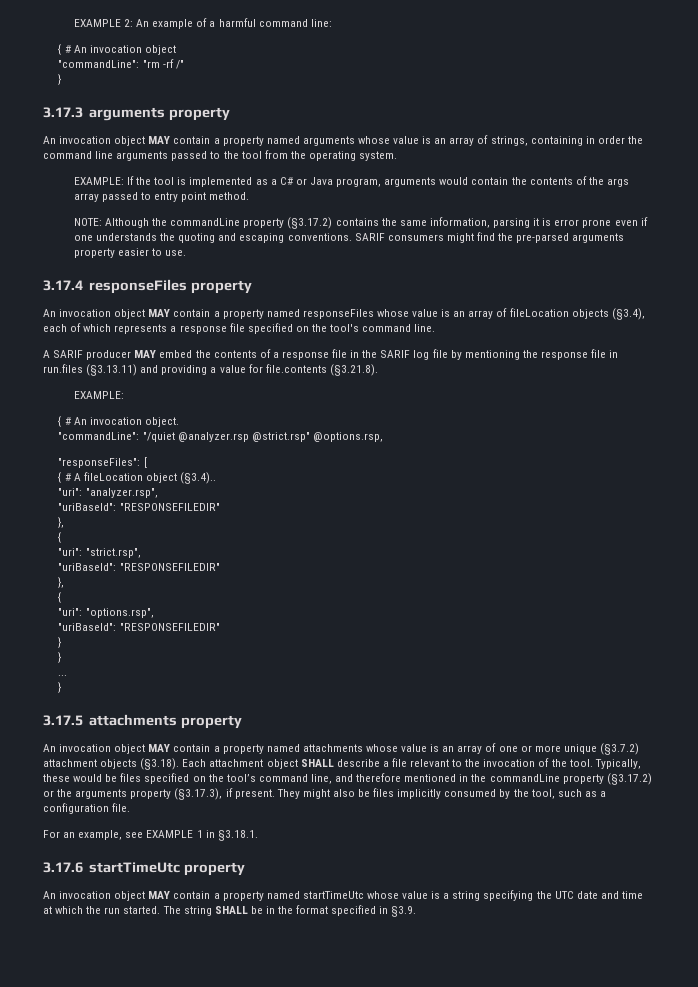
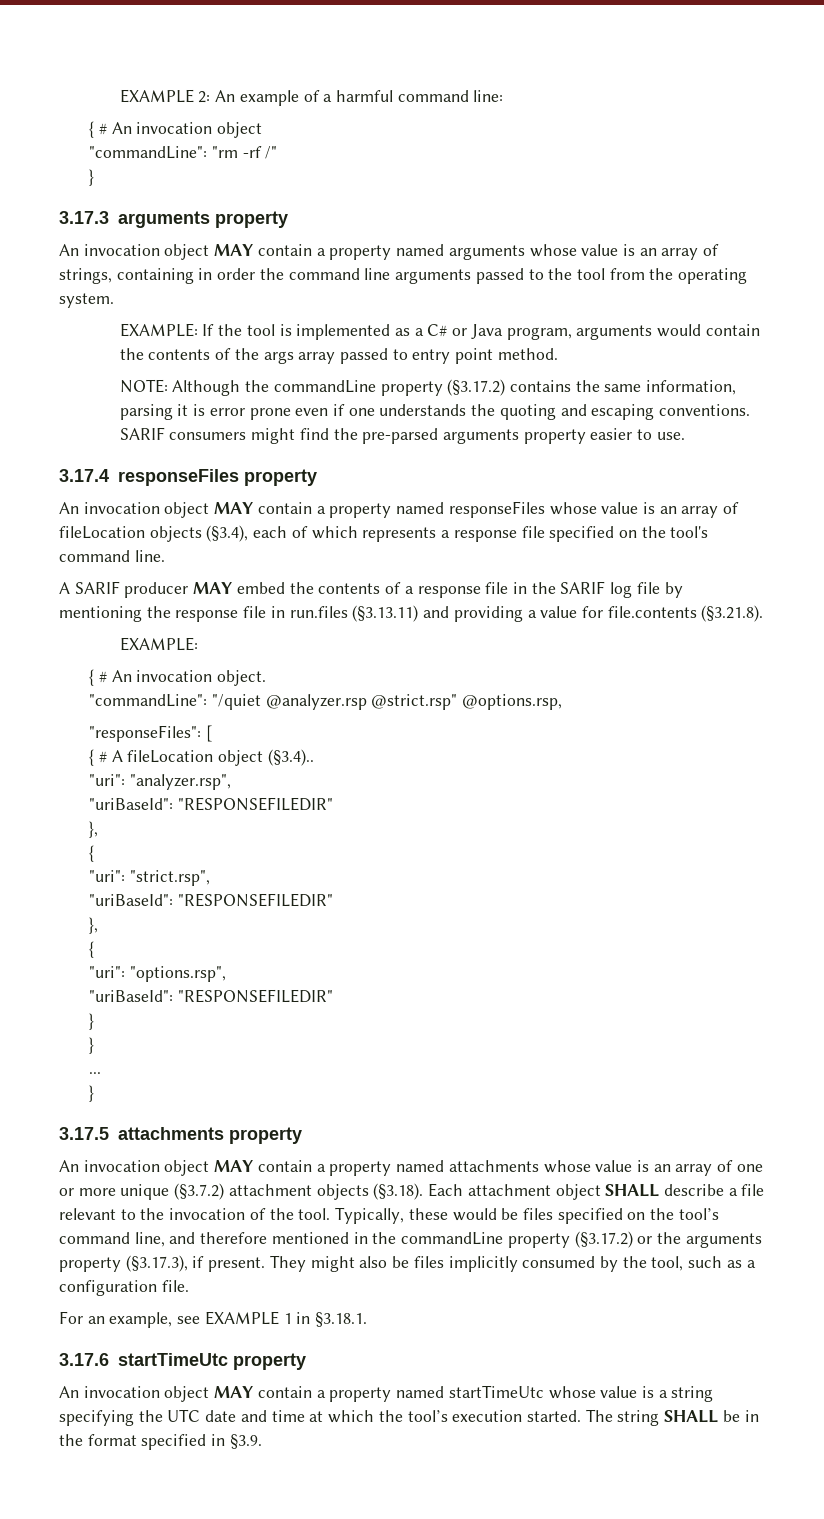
[104,907,121,914] run -> [407,1410,523,1422] tool’s execution

